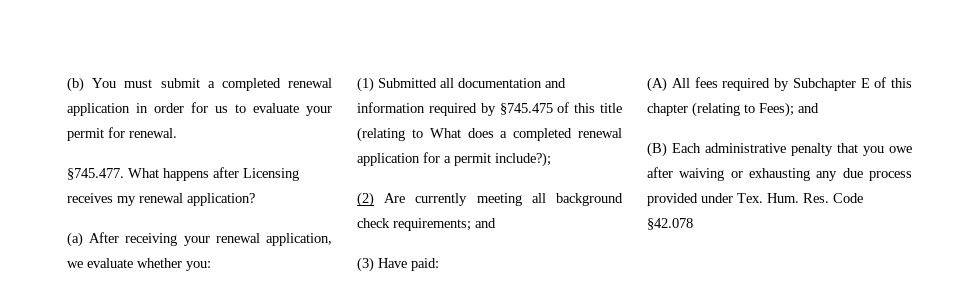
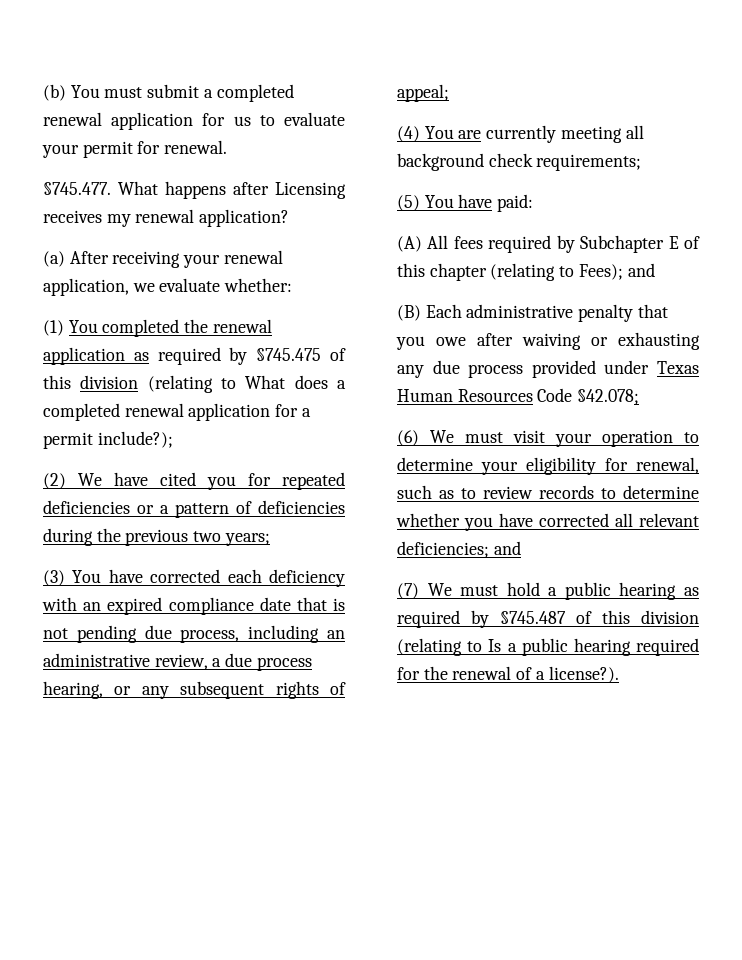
[136,103,184,113] in order -> (194, 121) none
[137,258,211,271] whether you: -> [224,278,293,292] whether:
[378,78,566,88] [357,102,425,113] Submitted all documentation and information -> [68,319,272,337] [43,347,149,365] You completed the renewal application as
[600,103,622,113] title -> [80,375,139,389] division
[384,193,406,203] Are -> [78,472,345,490] [43,500,345,518] [43,528,270,546] [43,569,345,587] [42,597,345,615] [43,625,346,643] [43,653,312,671] [43,681,346,699] [397,84,449,102] [397,126,482,142] We have cited you for repeated deficiencies or a pattern of deficiencies during the previous two years; // (3) You have corrected each deficiency with an expired compliance date that is not pending due process, including an administrative review, a due process hearing, or any subsequent rights of appeal; // (4) You are
[475,218,496,228] [357,257,407,272] and // (3) Have -> [397,194,493,211] // (5) You have
[737,193,863,203] [647,218,693,230] Tex. Hum. Res. Code §42.078 -> [657,361,699,374] [397,388,640,405] [397,430,699,447] [397,457,699,475] [397,485,699,499] [396,513,699,531] [397,541,521,558] [397,582,699,600] [397,610,699,628] [397,638,699,656] [397,666,619,683] Texas Human Resources Code §42.078; // (6) We must visit your operation to determine your eligibility for renewal, such as to review records to determine whether you have corrected all relevant deficiencies; and // (7) We must hold a public hearing as required by §745.487 of this division (relating to Is a public hearing required for the renewal of a license?).

